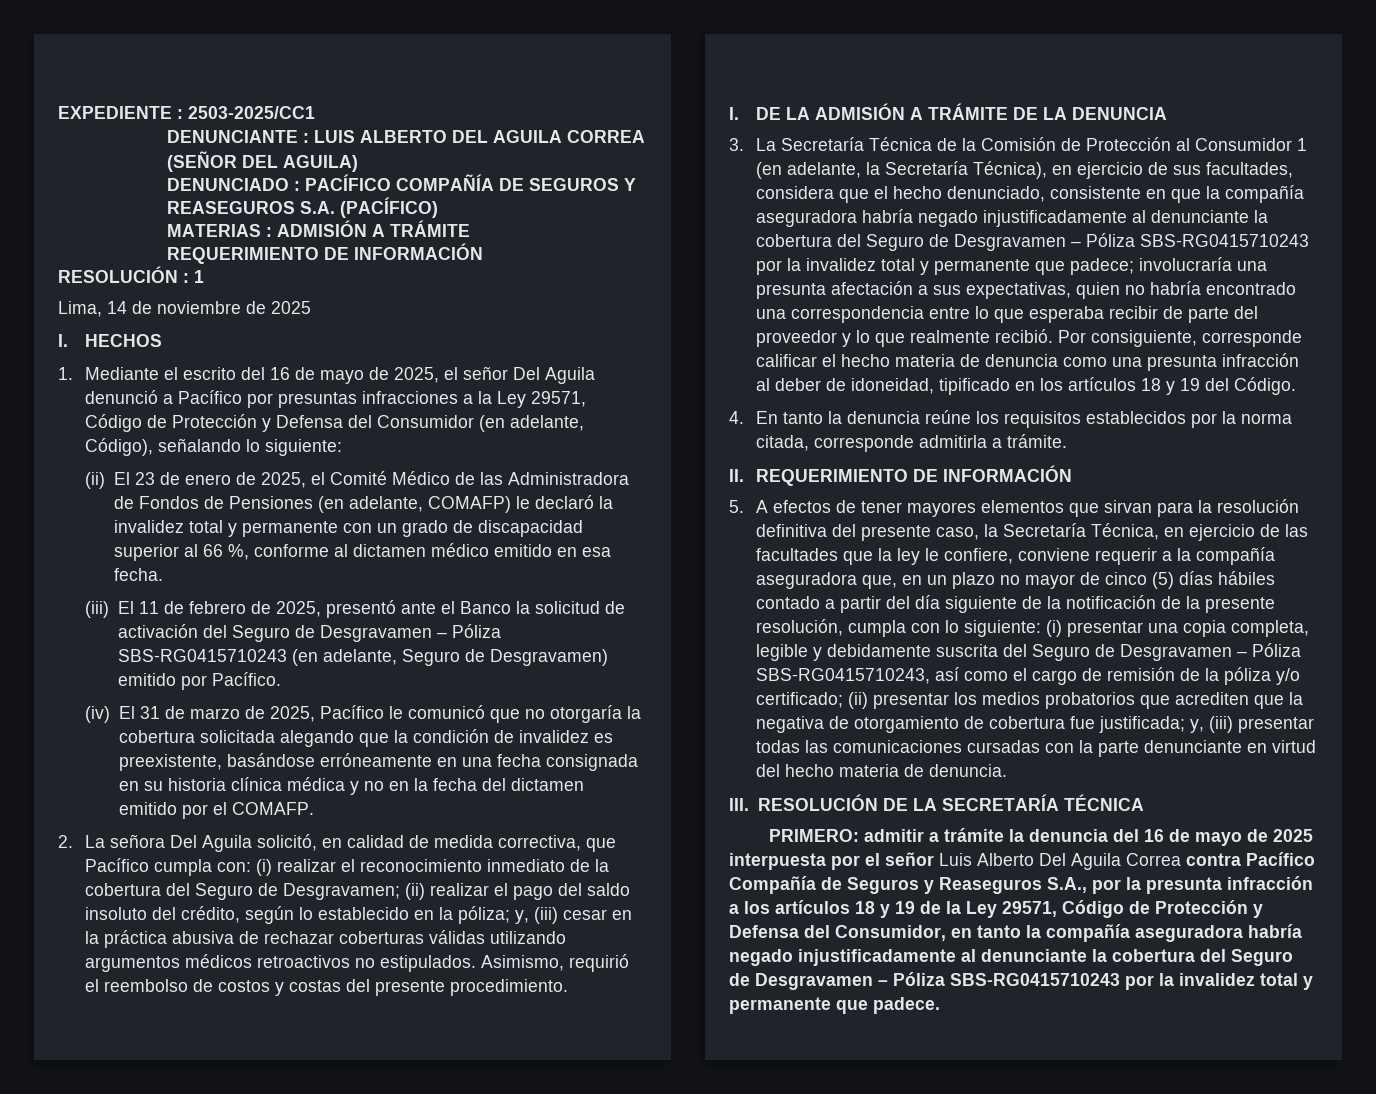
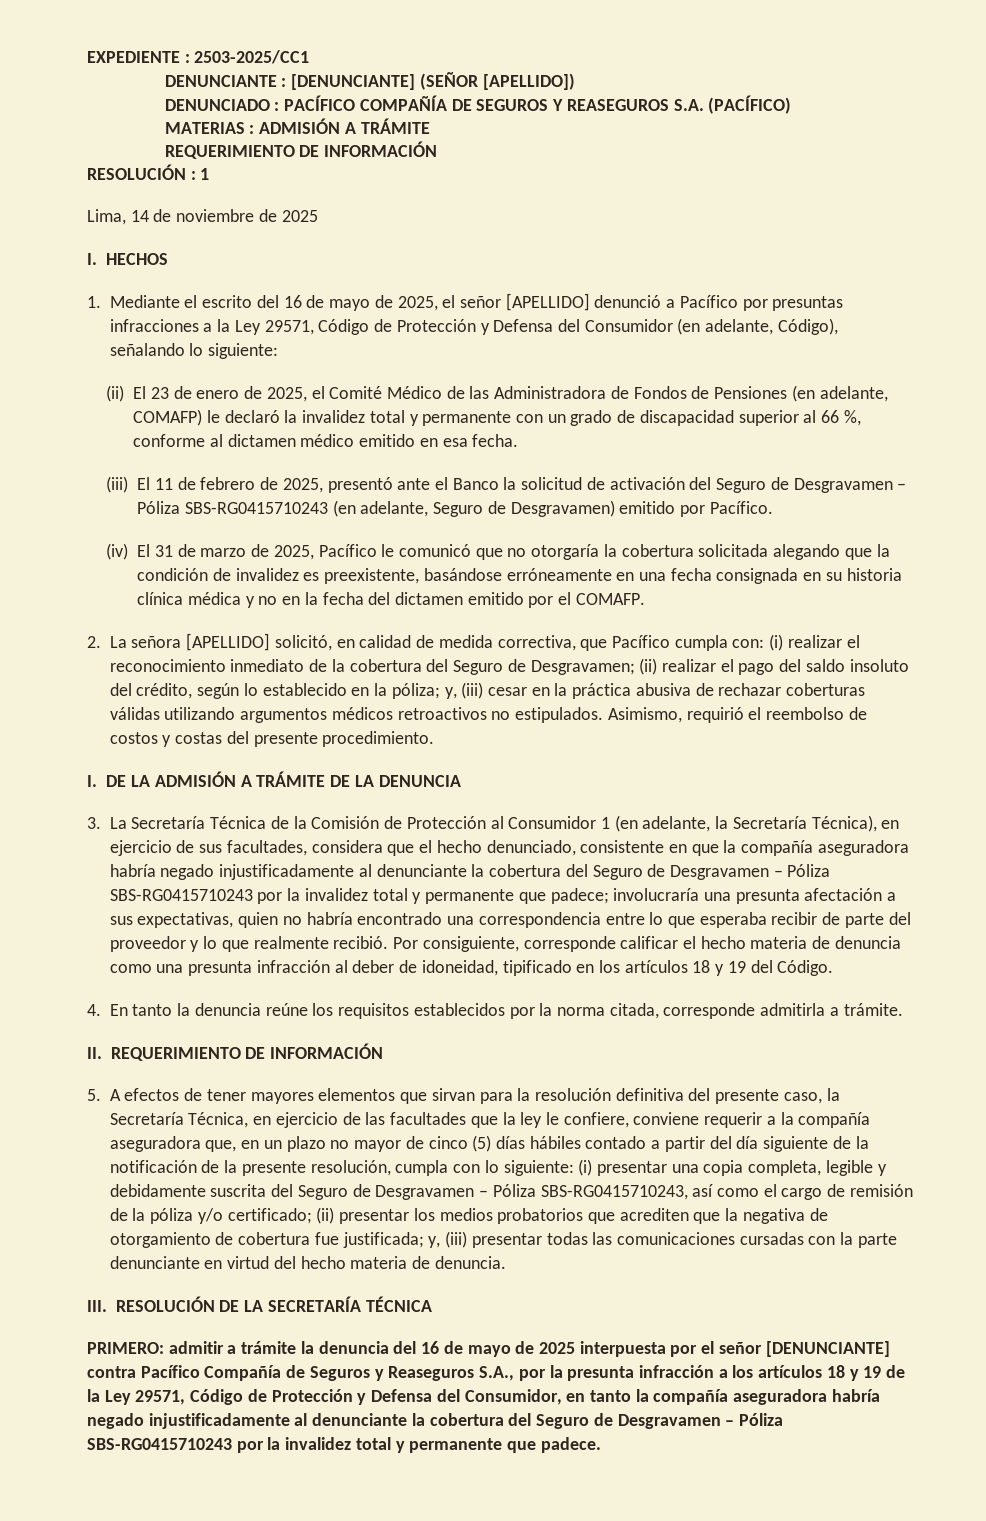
[314,130,646,143] [167,151,359,172] LUIS ALBERTO DEL AGUILA CORREA (SEÑOR DEL AGUILA) -> [291,72,575,90] [DENUNCIANTE] (SEÑOR [APELLIDO])
[513,367,596,384] Del Aguila -> [505,293,590,311] [APELLIDO]
[170,835,253,852] Del Aguila -> [186,633,271,651] [APELLIDO]
[939,853,1181,870] Luis Alberto Del Aguila Correa -> [765,1341,890,1357] [DENUNCIANTE]

